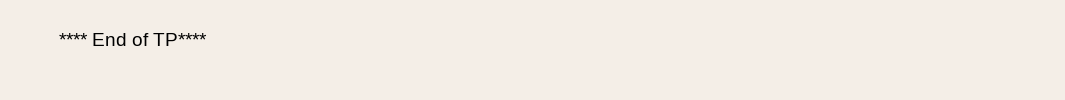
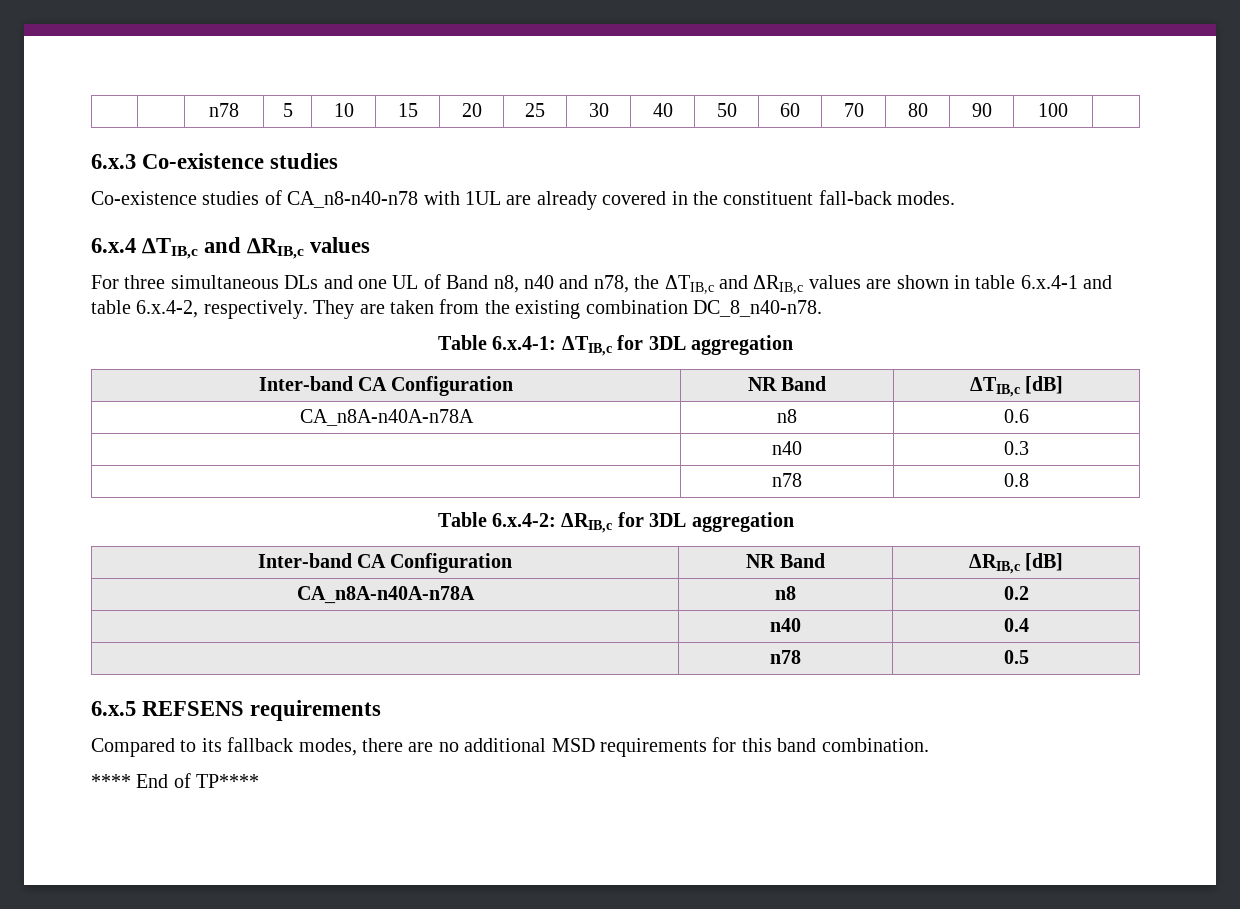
(59, 39) none -> [209,103,239,117] [282,103,293,117] [333,103,354,117] [397,103,418,117] [461,103,482,117] [525,103,545,117] [588,103,609,117] [652,103,673,117] [716,103,737,117] [780,103,800,117] [843,103,864,117] [907,103,928,117] [971,103,992,117] [1038,103,1068,117] [91,153,339,169] [91,190,956,210] [91,237,371,259] [91,274,1113,294] [91,299,822,319] [438,335,793,356] [258,376,514,396] [747,376,827,391] [969,376,1064,397] [299,409,474,426] [777,409,797,423] [1004,409,1029,423] [772,441,802,455] [1004,441,1029,455] [772,473,802,487] [1004,473,1029,487] [437,512,794,533] [257,553,513,573] [746,553,825,568] [968,553,1064,574] [296,586,475,604] [775,586,796,600] [1003,586,1029,600] [770,618,801,632] [1003,618,1029,632] [770,650,801,664] [1003,650,1029,664] [91,700,382,721] [91,737,929,757] | | n78 | 5 | 10 | 15 | 20 | 25 | 30 | 40 | 50 | 60 | 70 | 80 | 90 | 100 | // 6.x.3 Co-existence studies // Co-existence studies of CA_n8-n40-n78 with 1UL are already covered in the constituent fall-back modes. // 6.x.4 ∆TIB,c and ∆RIB,c values // For three simultaneous DLs and one UL of Band n8, n40 and n78, the ΔTIB,c and ΔRIB,c values are shown in table 6.x.4-1 and table 6.x.4-2, respectively. They are taken from the existing combination DC_8_n40-n78. // Table 6.x.4-1: ΔTIB,c for 3DL aggregation // Inter-band CA Configuration | NR Band | ΔTIB,c [dB] // CA_n8A-n40A-n78A | n8 | 0.6 // | n40 | 0.3 // | n78 | 0.8 // Table 6.x.4-2: ΔRIB,c for 3DL aggregation // Inter-band CA Configuration | NR Band | ΔRIB,c [dB] // CA_n8A-n40A-n78A | n8 | 0.2 // | n40 | 0.4 // | n78 | 0.5 // 6.x.5 REFSENS requirements // Compared to its fallback modes, there are no additional MSD requirements for this band combination. //

